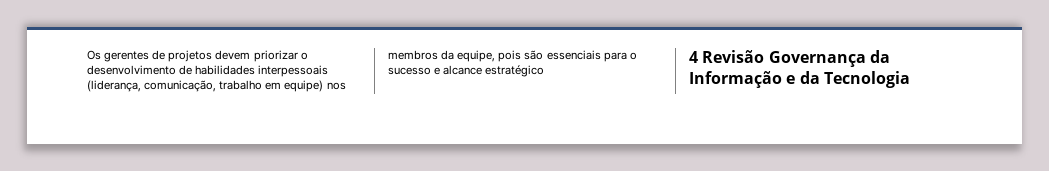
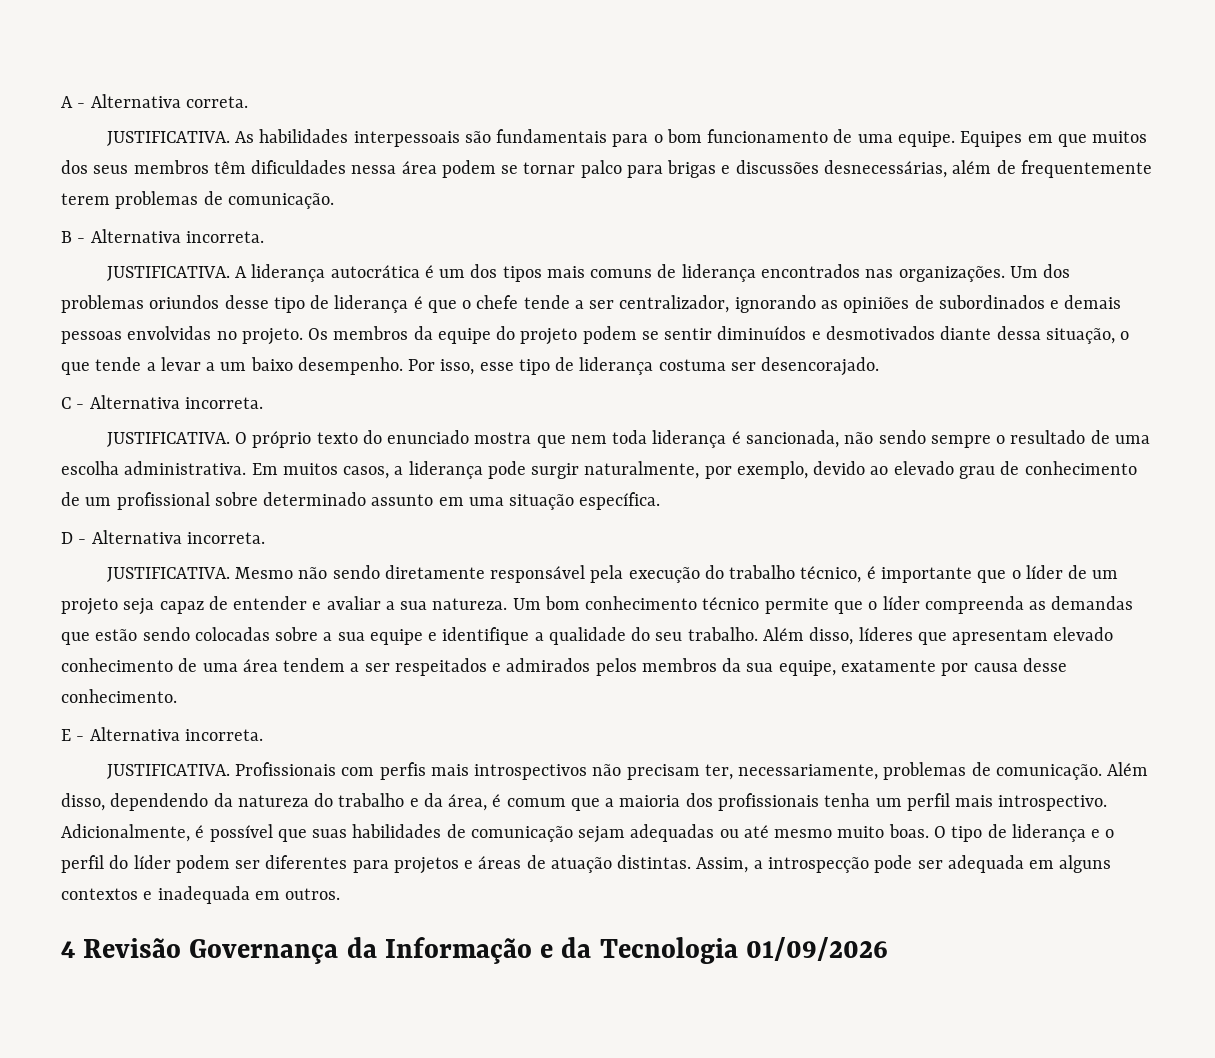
[87,50,308,62] [87,65,329,77] [87,80,346,92] [388,50,637,62] [388,65,545,77] Os gerentes de projetos devem priorizar o desenvolvimento de habilidades interpessoais (liderança, comunicação, trabalho em equipe) nos membros da equipe, pois são essenciais para o sucesso e alcance estratégico -> [61,94,248,108] [106,129,1148,147] [61,160,1152,178] [61,191,334,209] [61,229,264,243] [106,264,1071,282] [61,295,1122,313] [61,326,1130,345] [61,357,880,376] [61,395,263,409] [106,430,1150,448] [61,461,1137,479] [61,492,661,510] [61,530,265,544] [106,565,1119,583] [61,596,1134,615] [61,627,1114,645] [61,658,1067,676] [61,689,177,703] [61,727,263,741] [106,762,1149,780] [61,793,1108,811] [61,824,1115,843] [61,855,1112,874] [61,886,341,904] A - Alternativa correta. // JUSTIFICATIVA. As habilidades interpessoais são fundamentais para o bom funcionamento de uma equipe. Equipes em que muitos dos seus membros têm dificuldades nessa área podem se tornar palco para brigas e discussões desnecessárias, além de frequentemente terem problemas de comunicação. // B - Alternativa incorreta. // JUSTIFICATIVA. A liderança autocrática é um dos tipos mais comuns de liderança encontrados nas organizações. Um dos problemas oriundos desse tipo de liderança é que o chefe tende a ser centralizador, ignorando as opiniões de subordinados e demais pessoas envolvidas no projeto. Os membros da equipe do projeto podem se sentir diminuídos e desmotivados diante dessa situação, o que tende a levar a um baixo desempenho. Por isso, esse tipo de liderança costuma ser desencorajado. // C - Alternativa incorreta. // JUSTIFICATIVA. O próprio texto do enunciado mostra que nem toda liderança é sancionada, não sendo sempre o resultado de uma escolha administrativa. Em muitos casos, a liderança pode surgir naturalmente, por exemplo, devido ao elevado grau de conhecimento de um profissional sobre determinado assunto em uma situação específica. // D - Alternativa incorreta. // JUSTIFICATIVA. Mesmo não sendo diretamente responsável pela execução do trabalho técnico, é importante que o líder de um projeto seja capaz de entender e avaliar a sua natureza. Um bom conhecimento técnico permite que o líder compreenda as demandas que estão sendo colocadas sobre a sua equipe e identifique a qualidade do seu trabalho. Além disso, líderes que apresentam elevado conhecimento de uma área tendem a ser respeitados e admirados pelos membros da sua equipe, exatamente por causa desse conhecimento. // E - Alternativa incorreta. // JUSTIFICATIVA. Profissionais com perfis mais introspectivos não precisam ter, necessariamente, problemas de comunicação. Além disso, dependendo da natureza do trabalho e da área, é comum que a maioria dos profissionais tenha um perfil mais introspectivo. Adicionalmente, é possível que suas habilidades de comunicação sejam adequadas ou até mesmo muito boas. O tipo de liderança e o perfil do líder podem ser diferentes para projetos e áreas de atuação distintas. Assim, a introspecção pode ser adequada em alguns contextos e inadequada em outros.
(910, 79) none -> [745,937,888,961] 01/09/2026

